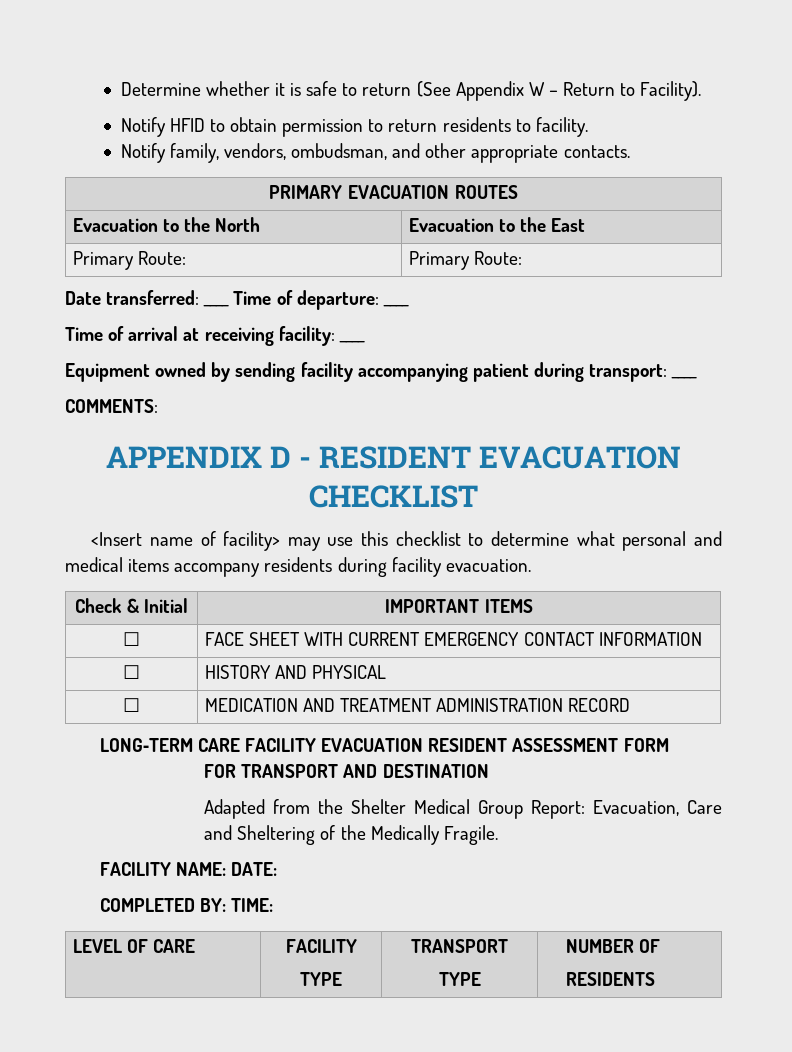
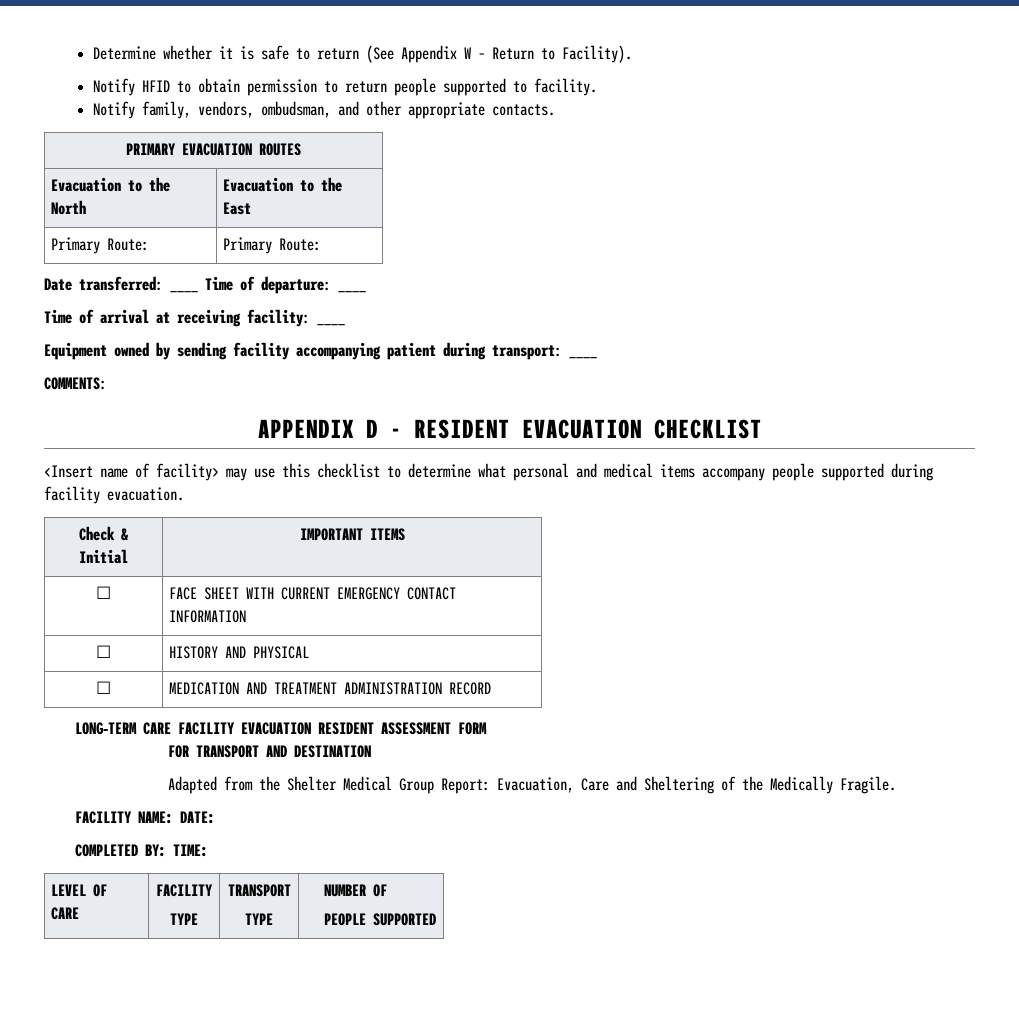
[442,117,511,132] residents -> [394,78,507,96] people supported
[264,557,333,572] residents -> [772,463,884,481] people supported
[565,972,655,986] RESIDENTS -> [323,913,436,926] PEOPLE SUPPORTED

